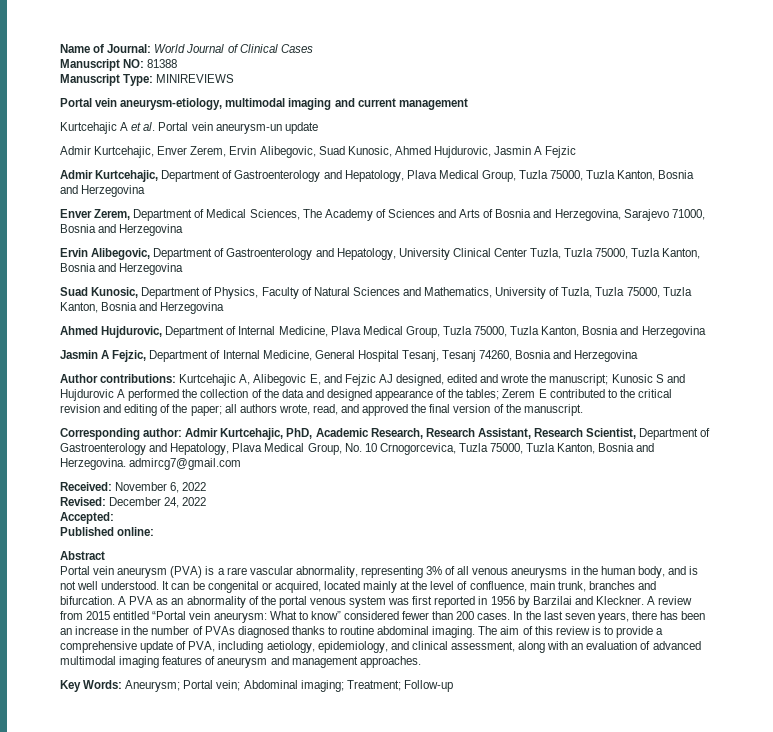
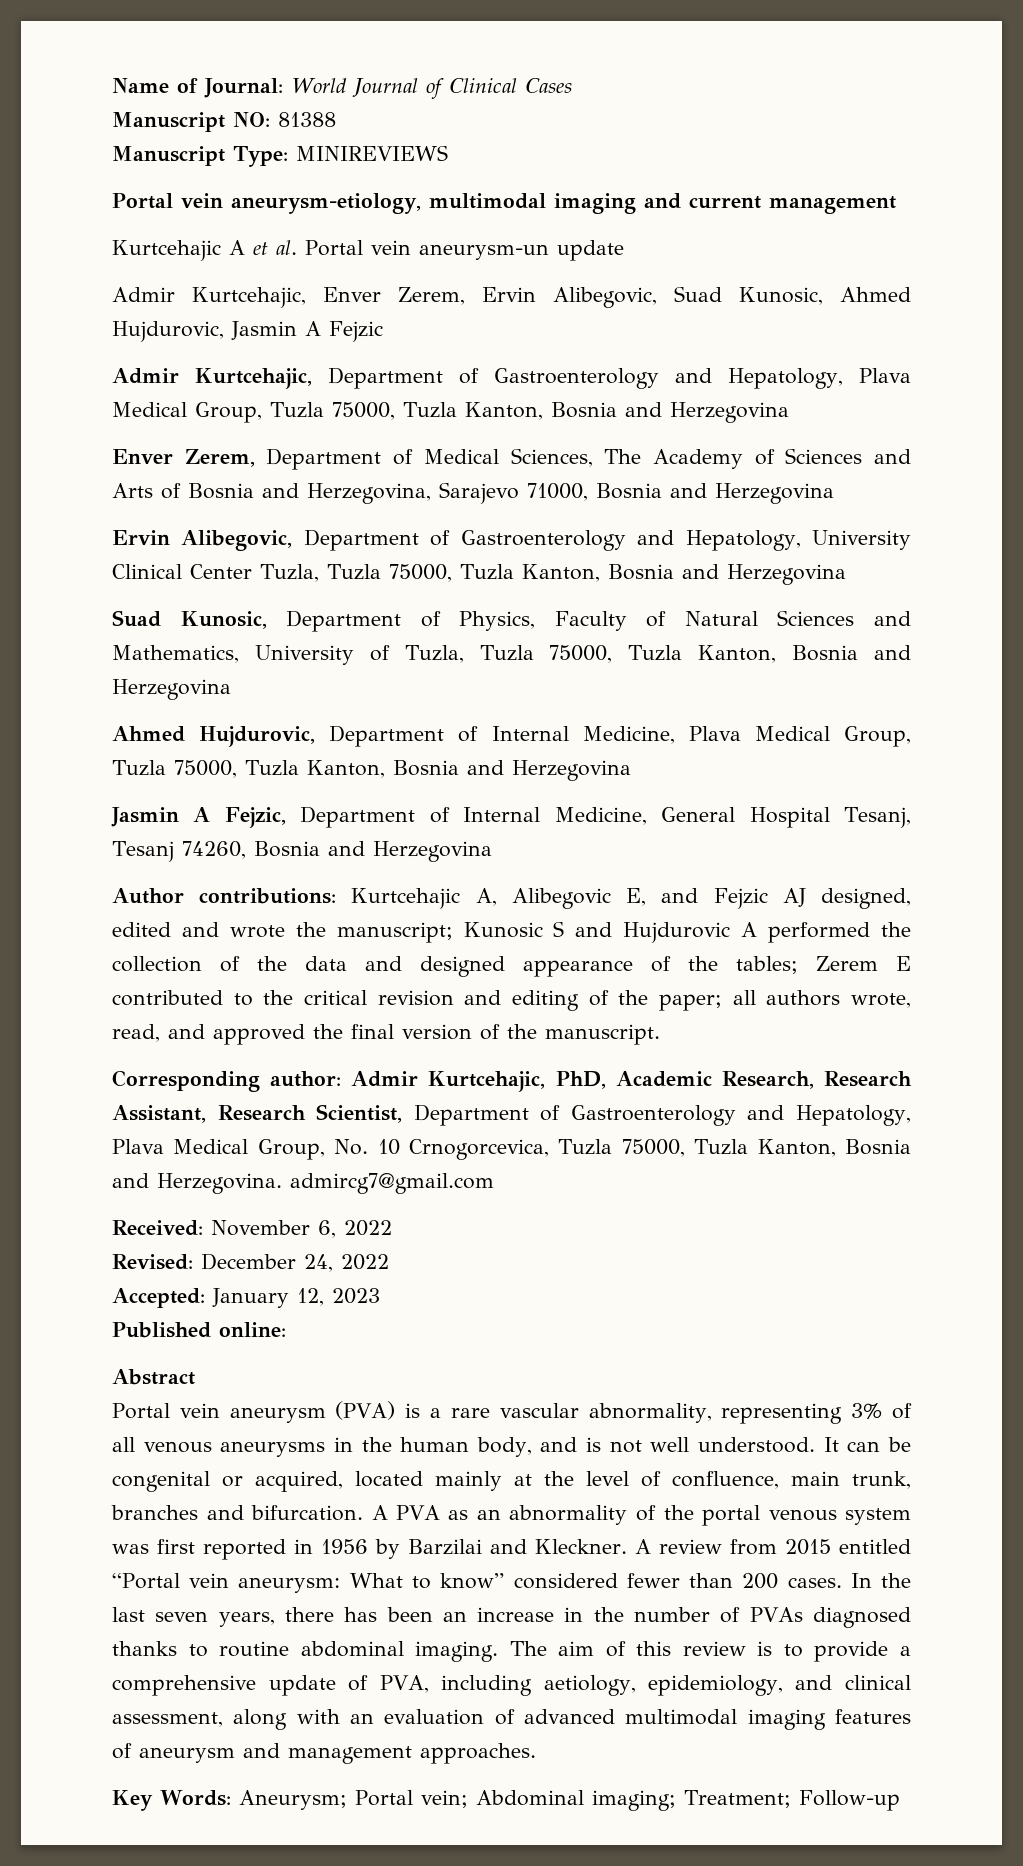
(114, 518) none -> [212,1288,380,1308] January 12, 2023

